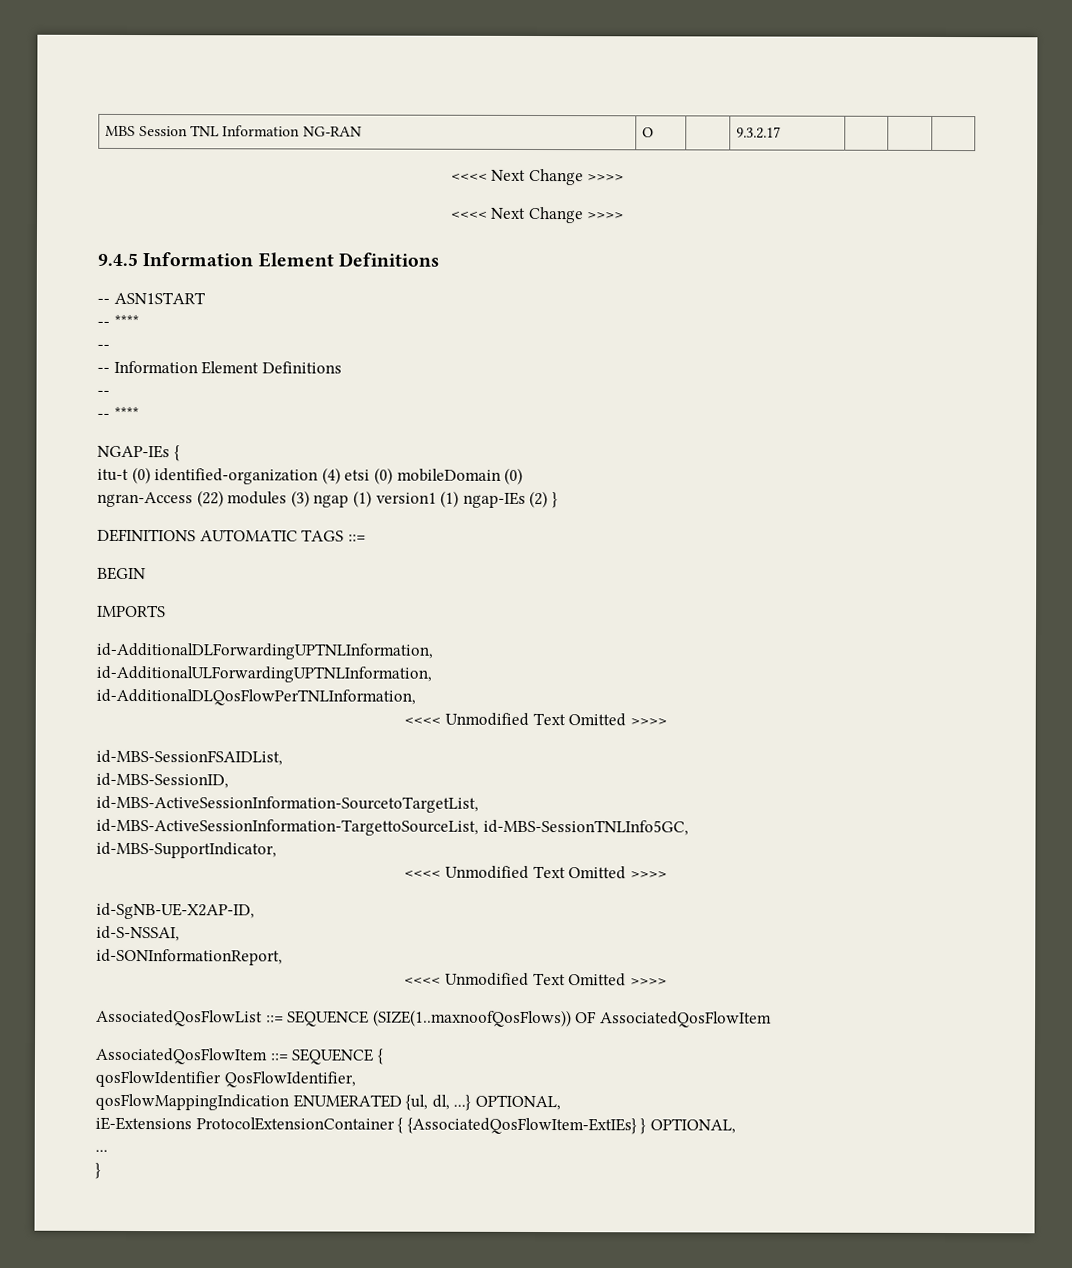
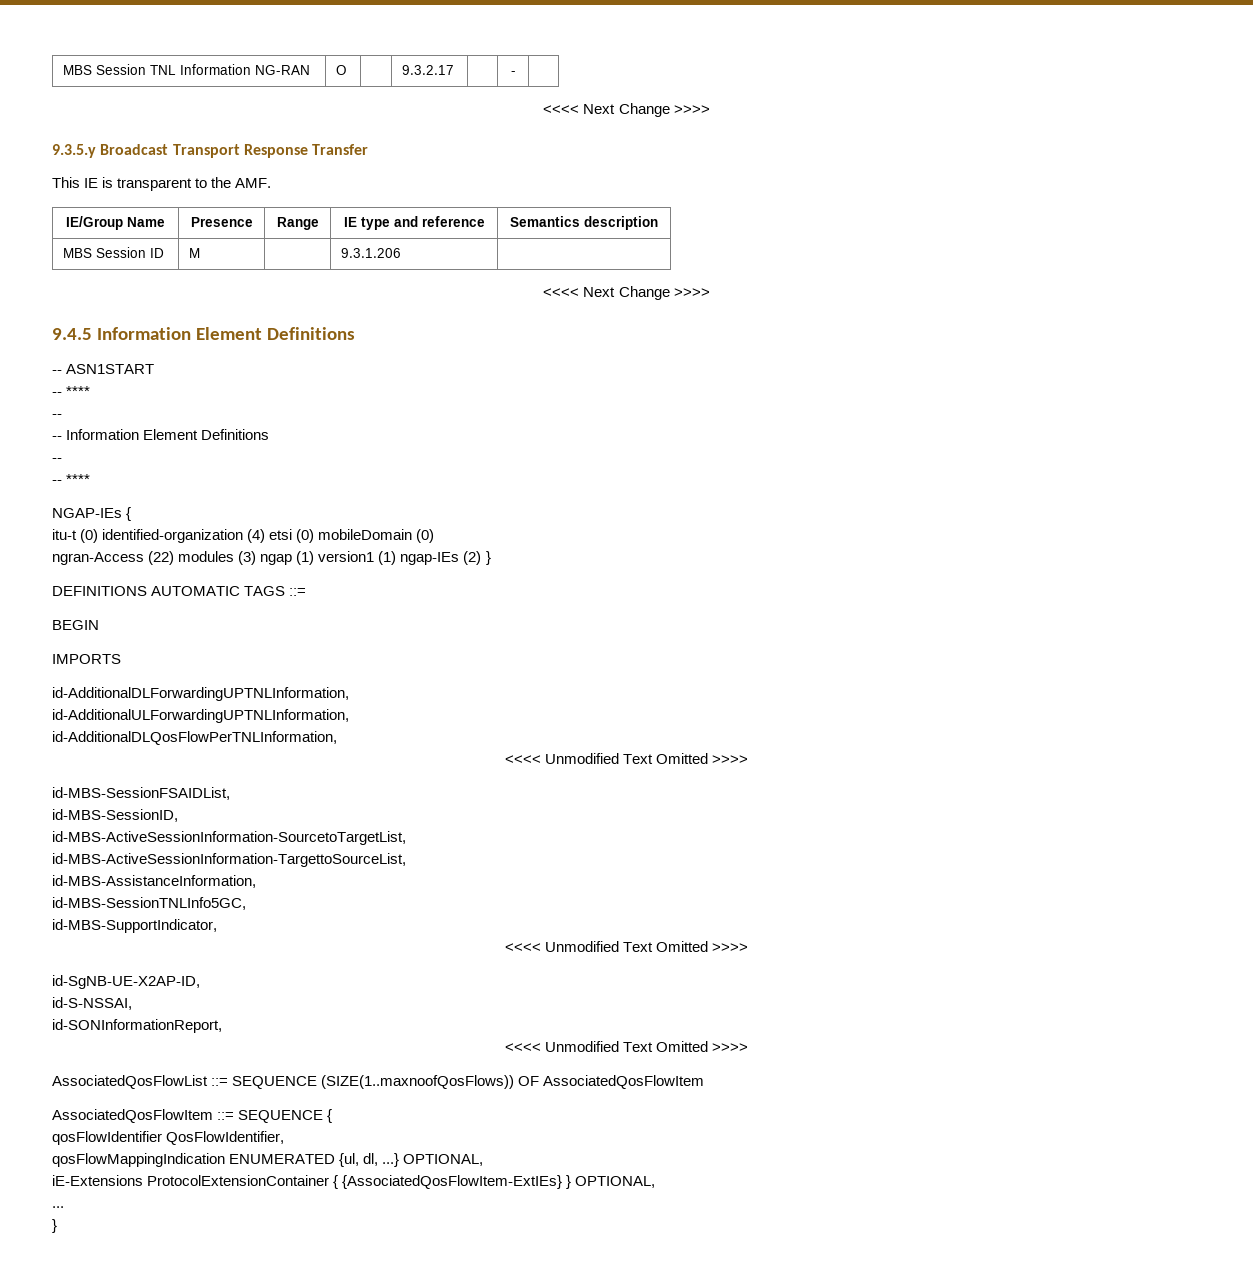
[450,168,625,186] | // <<<< Next Change >>>> -> [510,71,516,75] [543,103,710,117] [52,144,369,158] [52,177,272,191] [66,216,165,230] [190,217,253,227] [276,217,319,230] [343,216,485,230] [510,216,658,230] [63,247,165,258] [189,248,201,258] [341,248,402,258] - | // <<<< Next Change >>>> // 9.3.5.y Broadcast Transport Response Transfer // This IE is transparent to the AMF. // IE/Group Name | Presence | Range | IE type and reference | Semantics description // MBS Session ID | M | | 9.3.1.206 |
(479, 827) none -> [52,875,256,888] // id-MBS-AssistanceInformation, //

